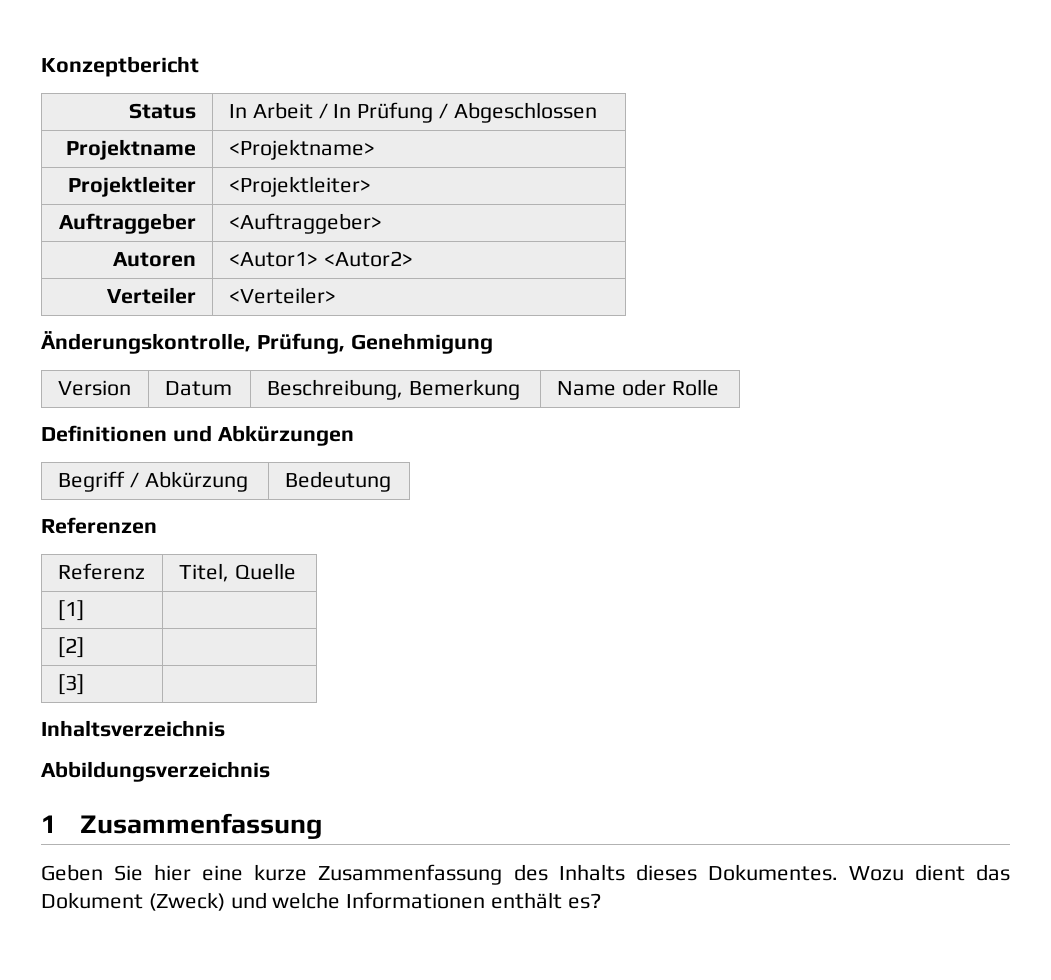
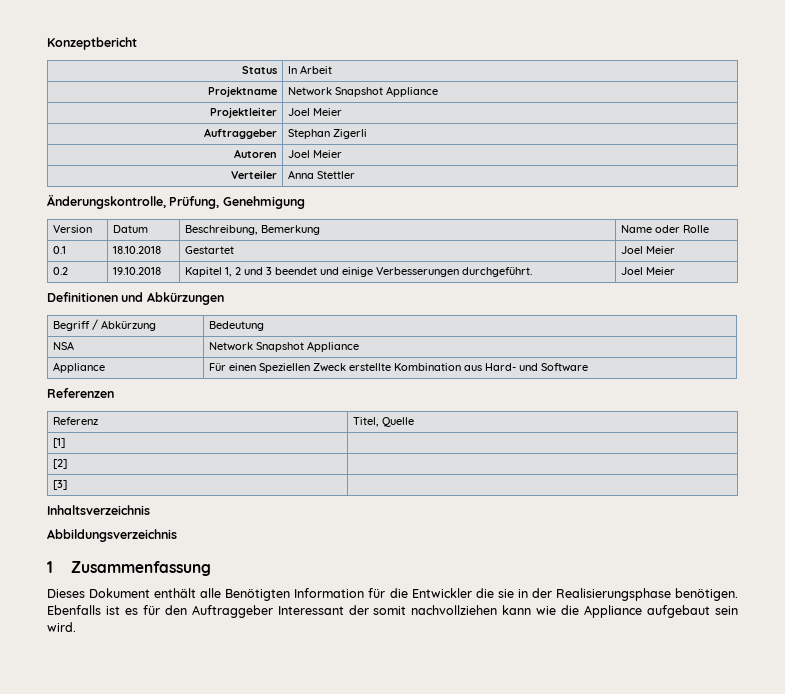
[318,102,597,123] [66,139,197,160] [228,139,375,160] / In Prüfung / Abgeschlossen // Projektname | <Projektname> -> [208,86,278,97] [287,86,438,97] // Projektname | Network Snapshot Appliance
[228,176,371,197] <Projektleiter> -> [287,108,342,116] Joel Meier
[228,213,382,234] <Auftraggeber> -> [287,129,367,139] Stephan Zigerli
[228,251,413,267] <Autor1> <Autor2> -> [287,150,342,158] Joel Meier
[228,287,336,304] <Verteiler> -> [287,170,355,179] Anna Stettler
(719, 387) none -> [52,246,66,254] [112,246,161,254] [184,246,234,254] [620,246,675,254] [52,267,68,275] [112,267,161,275] [184,267,532,277] [620,267,675,275] // 0.1 | 18.10.2018 | Gestartet | Joel Meier // 0.2 | 19.10.2018 | Kapitel 1, 2 und 3 beendet und einige Verbesserungen durchgeführt. | Joel Meier
(391, 481) none -> [52,341,74,350] [208,341,359,352] [52,362,105,373] [208,363,588,373] // NSA | Network Snapshot Appliance // Appliance | Für einen Speziellen Zweck erstellte Kombination aus Hard- und Software
[41,864,1011,885] [41,892,601,911] Geben Sie hier eine kurze Zusammenfassung des Inhalts dieses Dokumentes. Wozu dient das Dokument (Zweck) und welche Informationen enthält es? -> [47,588,738,601] [47,605,738,618] [47,622,76,632] Dieses Dokument enthält alle Benötigten Information für die Entwickler die sie in der Realisierungsphase benötigen. Ebenfalls ist es für den Auftraggeber Interessant der somit nachvollziehen kann wie die Appliance aufgebaut sein wird.

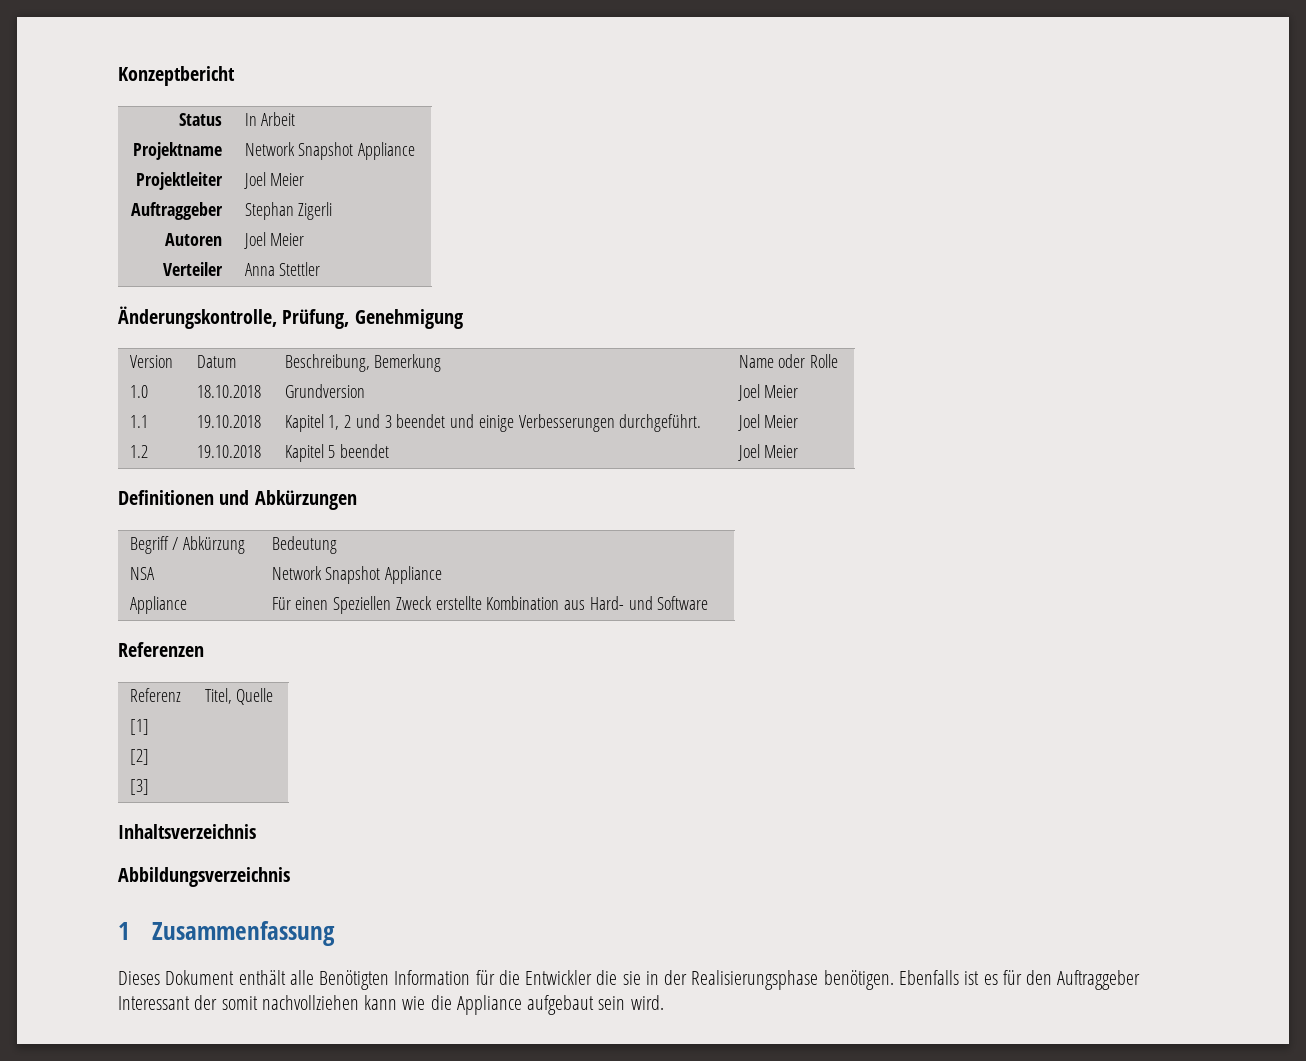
[52,246,66,254] 0.1 -> [129,385,148,398] 1.0
[184,246,234,254] [620,246,675,254] [52,267,68,275] Gestartet | Joel Meier // 0.2 -> [284,384,365,398] [737,384,799,401] [129,415,148,428] Grundversion | Joel Meier // 1.1
(675, 271) none -> [129,445,148,458] [196,445,261,458] [284,444,390,462] [737,444,799,461] // 1.2 | 19.10.2018 | Kapitel 5 beendet | Joel Meier

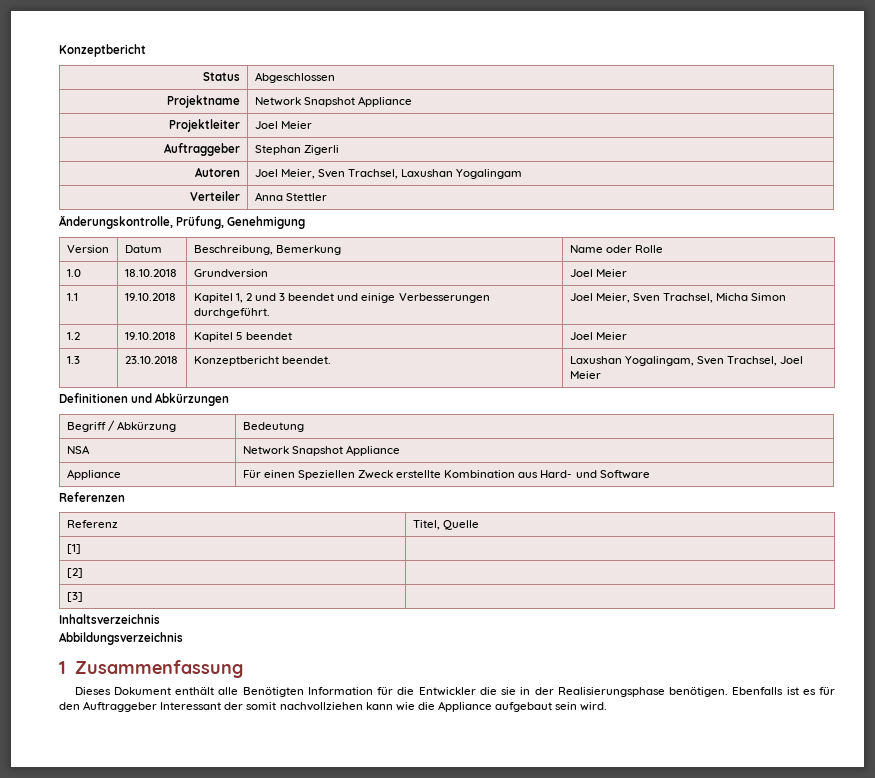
[244,112,296,126] In Arbeit -> [254,72,335,83] Abgeschlossen
[270,233,305,246] Meier -> [280,169,523,179] Meier, Sven Trachsel, Laxushan Yogalingam
[764,415,799,428] Meier -> [595,293,787,303] Meier, Sven Trachsel, Micha Simon
(799, 451) none -> [66,356,80,364] [124,356,178,364] [193,356,331,366] [569,356,804,366] [569,371,601,379] // 1.3 | 23.10.2018 | Konzeptbericht beendet. | Laxushan Yogalingam, Sven Trachsel, Joel Meier

